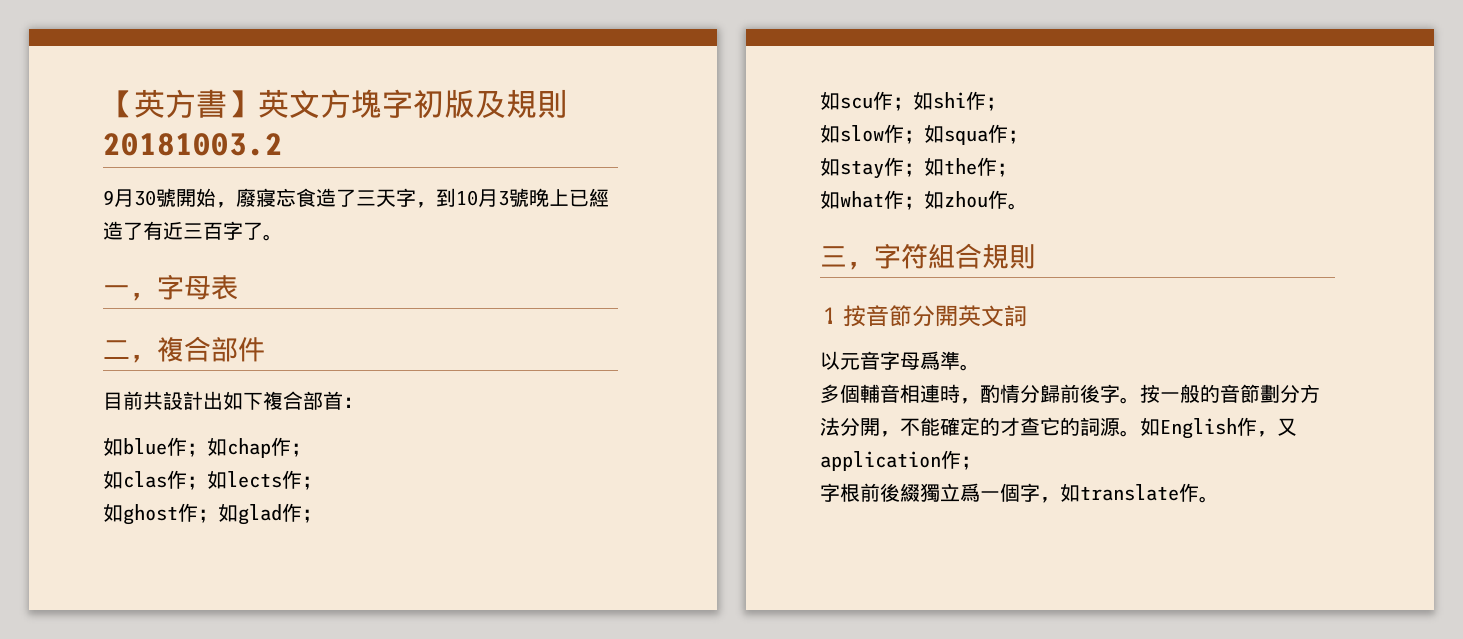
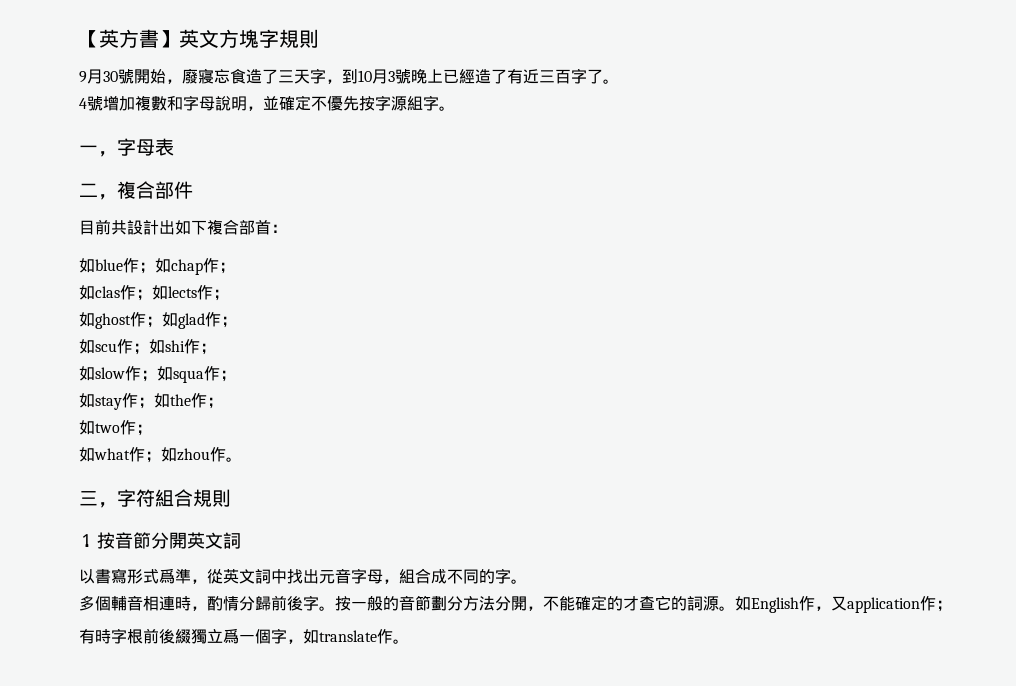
[413,89,568,118] [103,133,283,156] 初版及規則20181003.2 -> [279,29,319,48] 規則
(283, 237) none -> [79,95,455,111] // 4號增加複數和字母說明，並確定不優先按字源組字。
(1017, 170) none -> [79,420,152,436] // 如two作；
[840,351,960,370] 元音字母爲準 -> [95,568,511,584] 書寫形式爲準，從英文詞中找出元音字母，組合成不同的字
(981, 463) none -> [79,629,111,644] 有時

